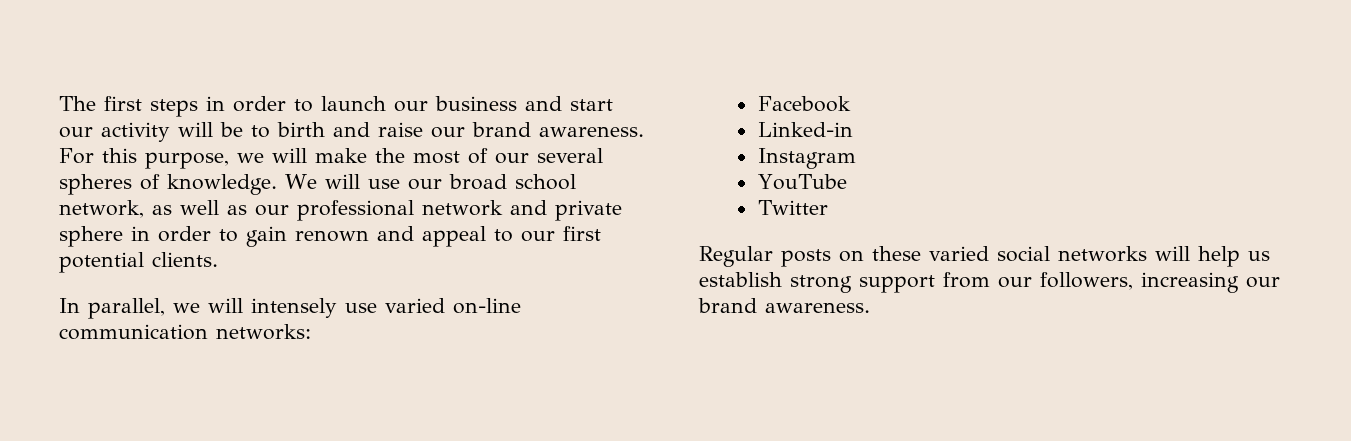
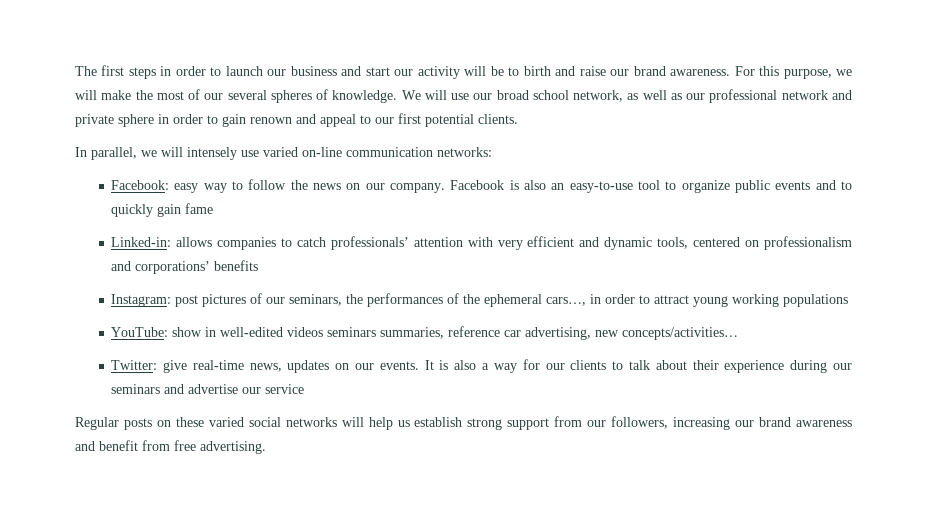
[757,96,851,112] [757,122,853,137] [757,148,856,169] [757,174,847,190] [757,200,828,215] Facebook // Linked-in // Instagram // YouTube // Twitter -> [111,179,852,193] [111,203,214,217] [111,236,852,250] [111,260,259,274] [111,293,849,307] [111,326,739,340] [111,359,853,373] [111,384,305,394] Facebook: easy way to follow the news on our company. Facebook is also an easy-to-use tool to organize public events and to quickly gain fame // Linked-in: allows companies to catch professionals’ attention with very efficient and dynamic tools, centered on professionalism and corporations’ benefits // Instagram: post pictures of our seminars, the performances of the ephemeral cars…, in order to attract young working populations // YouTube: show in well-edited videos seminars summaries, reference car advertising, new concepts/activities… // Twitter: give real-time news, updates on our events. It is also a way for our clients to talk about their experience during our seminars and advertise our service
[765,302,870,313] awareness. -> [796,420,852,427] [75,440,266,454] awareness and benefit from free advertising.

